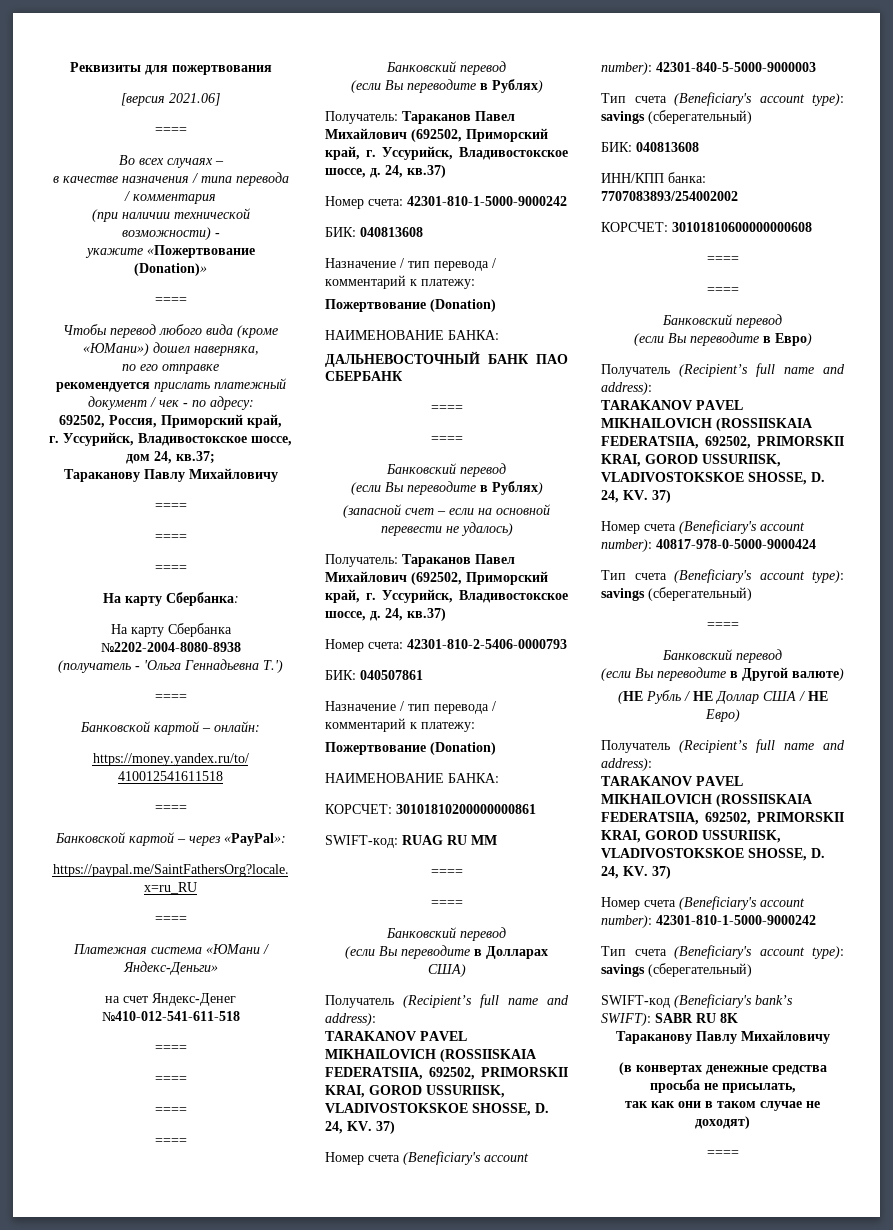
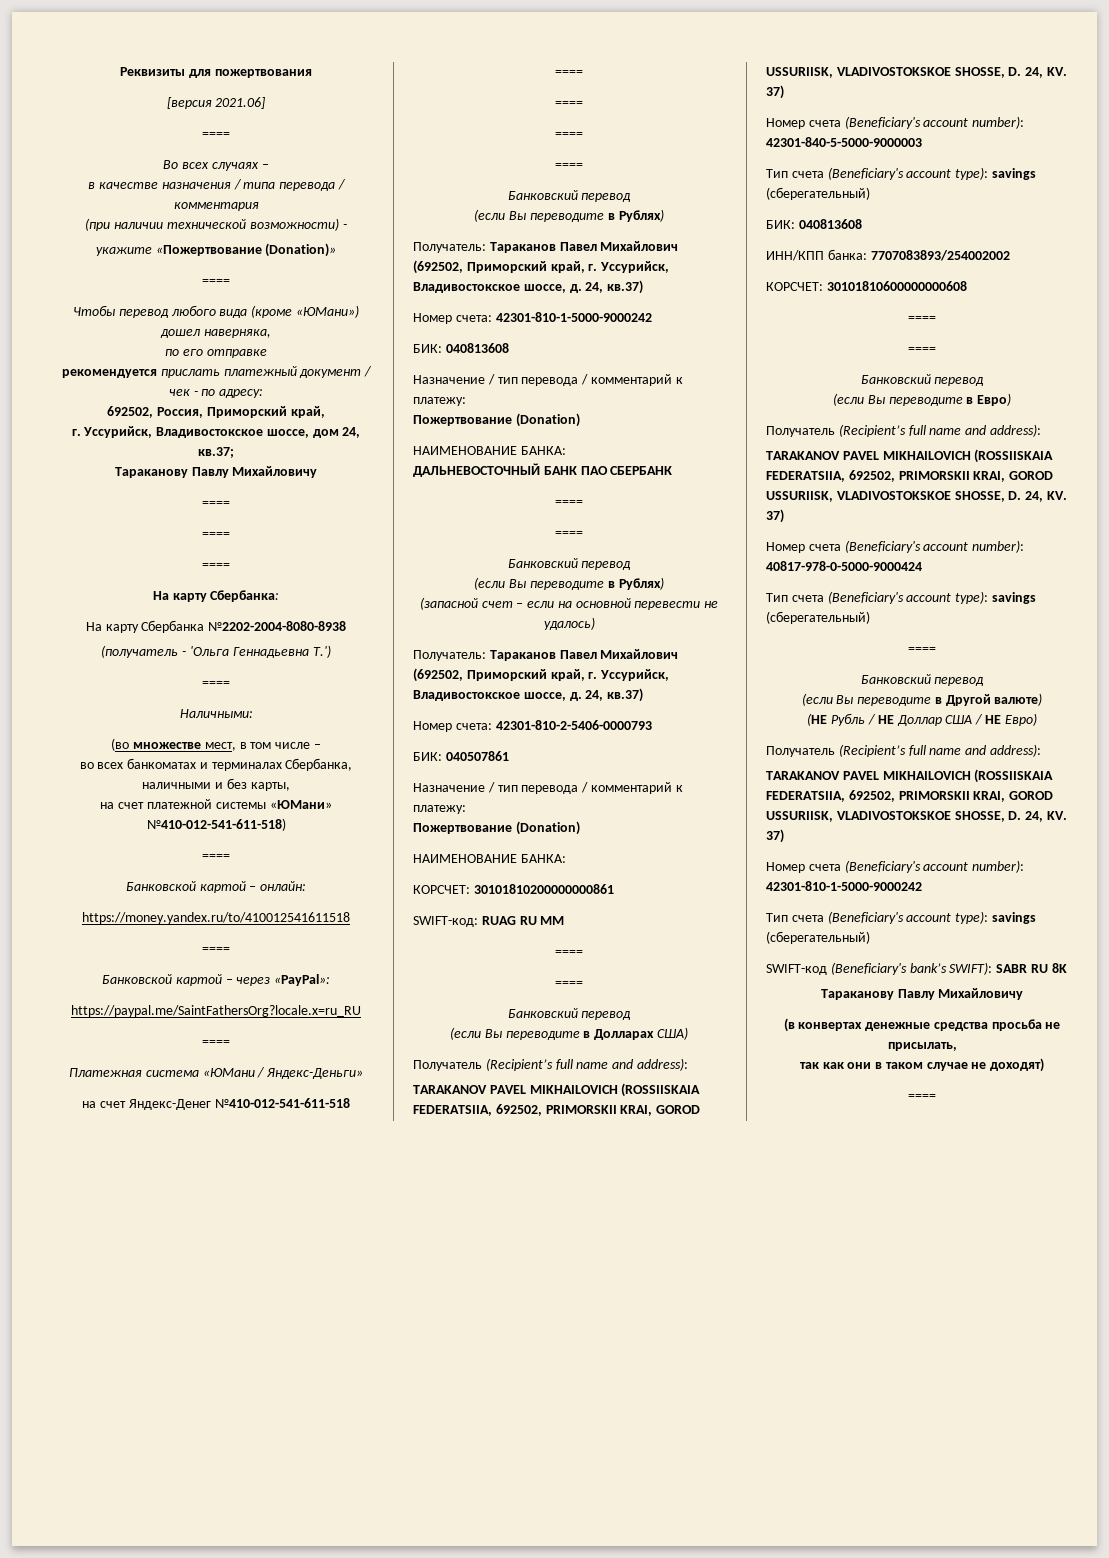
(187, 697) none -> [179,709,253,718] [111,738,321,751] [79,758,353,771] [142,778,290,791] [100,799,332,809] [146,818,286,831] [202,854,230,860] // Наличными: // (во множестве мест, в том числе – // во всех банкоматах и терминалах Сбербанка, наличными и без карты, // на счет платежной системы «ЮМани» №410-012-541-611-518) // ====

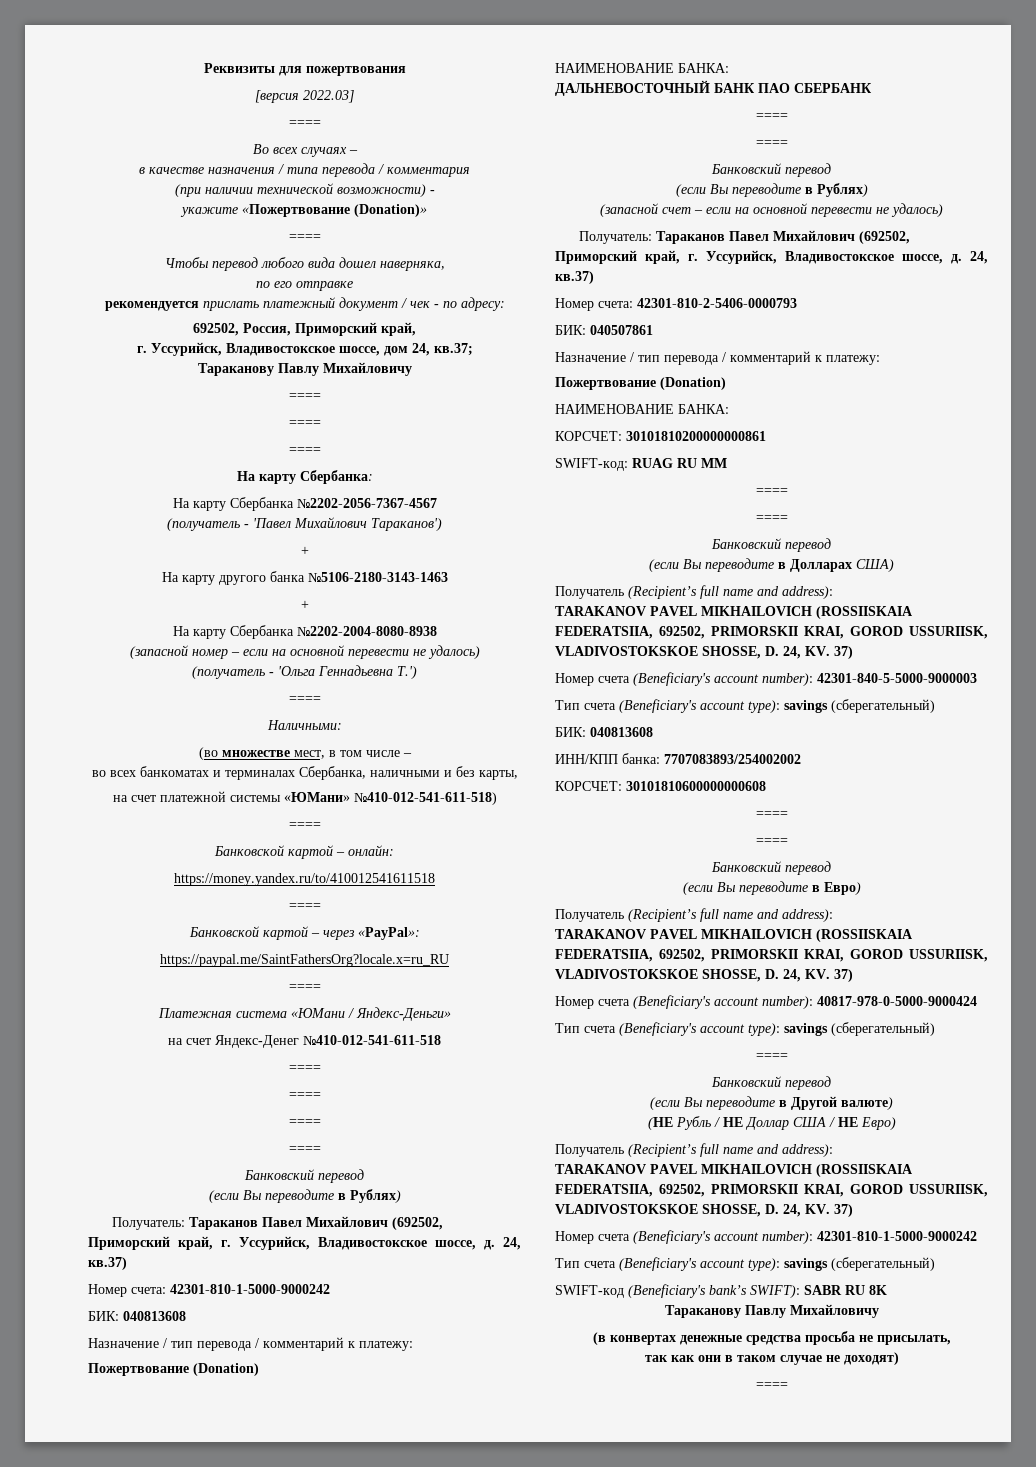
[215,97,266,109] 2021.06] -> [303,90,354,103] 2022.03]
[251,305,359,318] (кроме «ЮМани») -> (335, 262) none
[208,621,347,631] №2202-2004-8080-8938 -> [296,498,437,508] [167,517,442,531] [300,546,309,555] [161,571,448,585] [300,600,309,609] [172,625,437,639] [129,645,480,659] №2202-2056-7367-4567 // (получатель - 'Павел Михайлович Тараканов') // + // На карту другого банка №5106-2180-3143-1463 // + // На карту Сбербанка №2202-2004-8080-8938 // (запасной номер – если на основной перевести не удалось)

